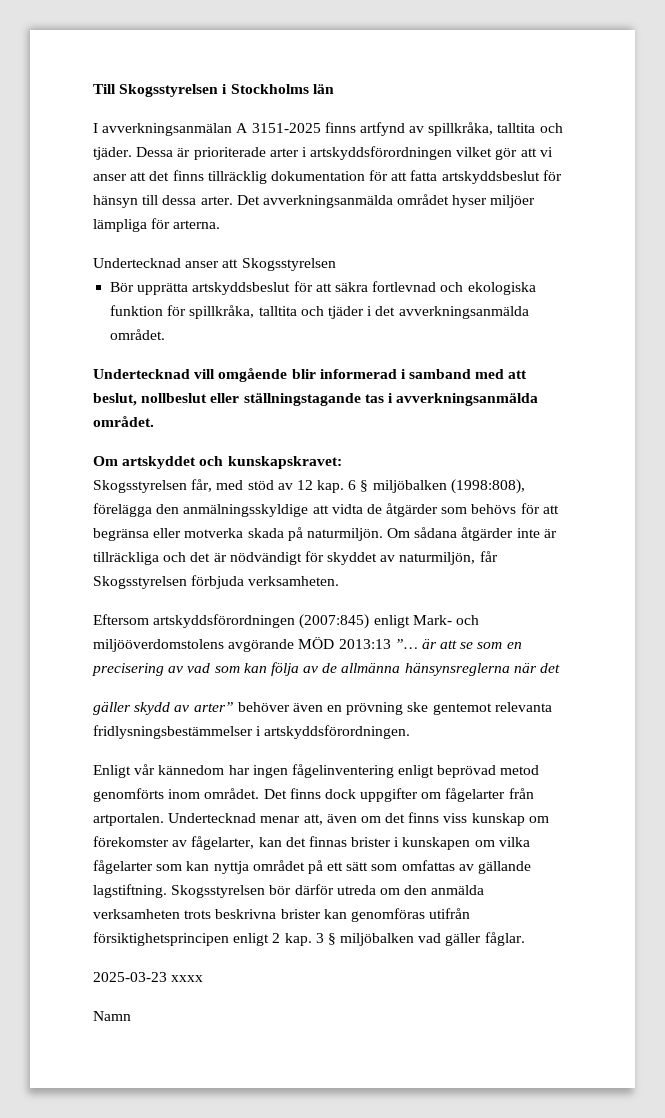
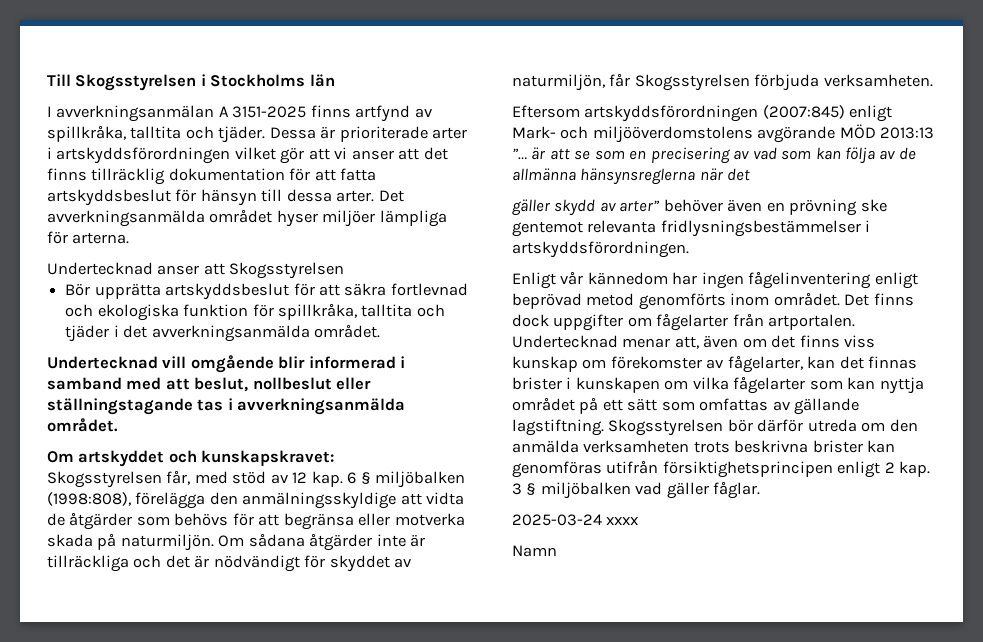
[93,972,167,982] 2025-03-23 -> [512,514,602,526] 2025-03-24

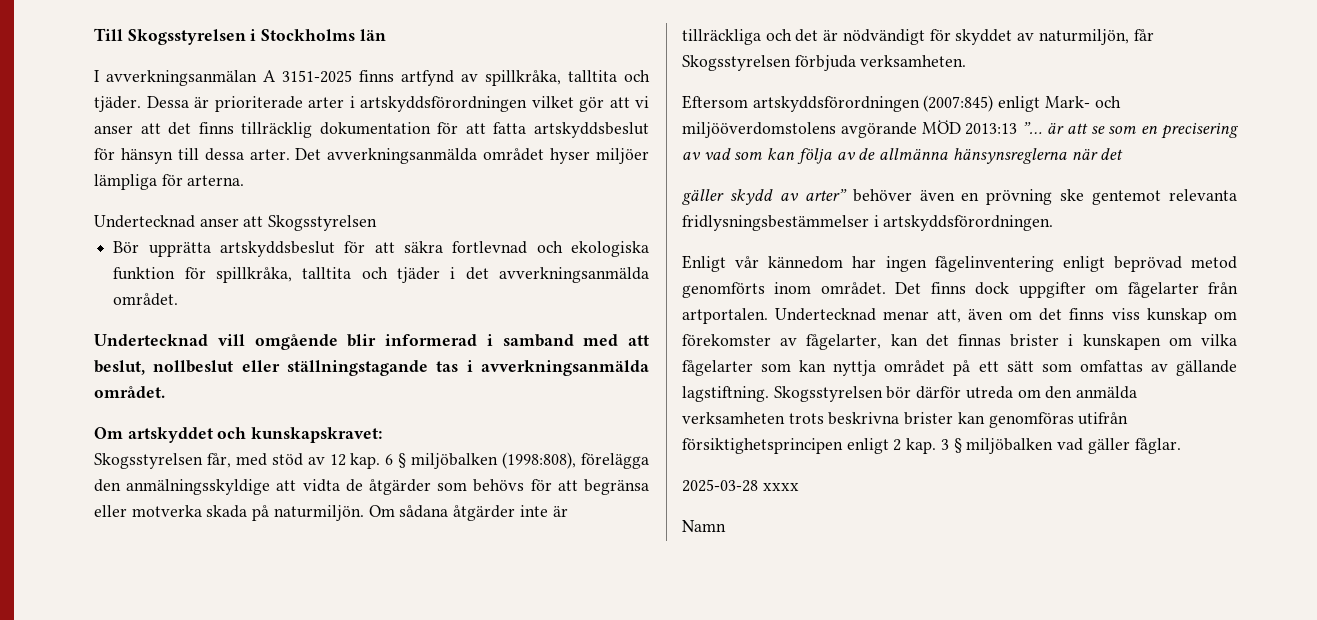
[512,514,602,526] 2025-03-24 -> [682,479,758,492] 2025-03-28

